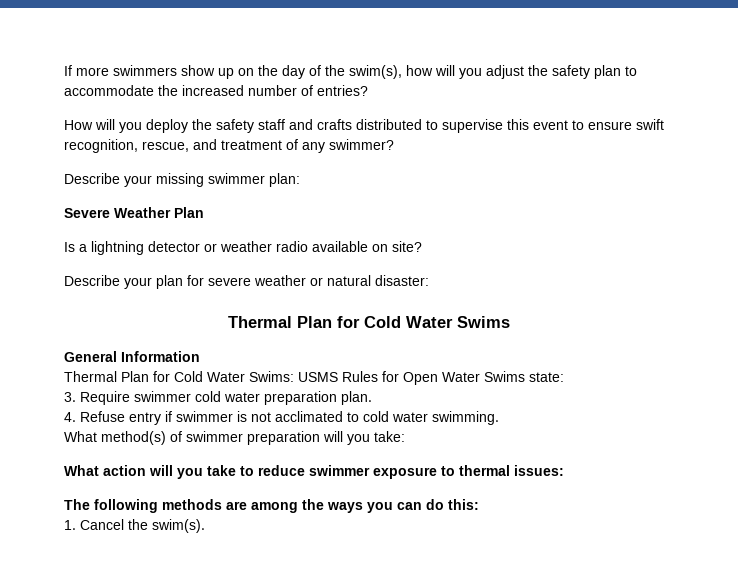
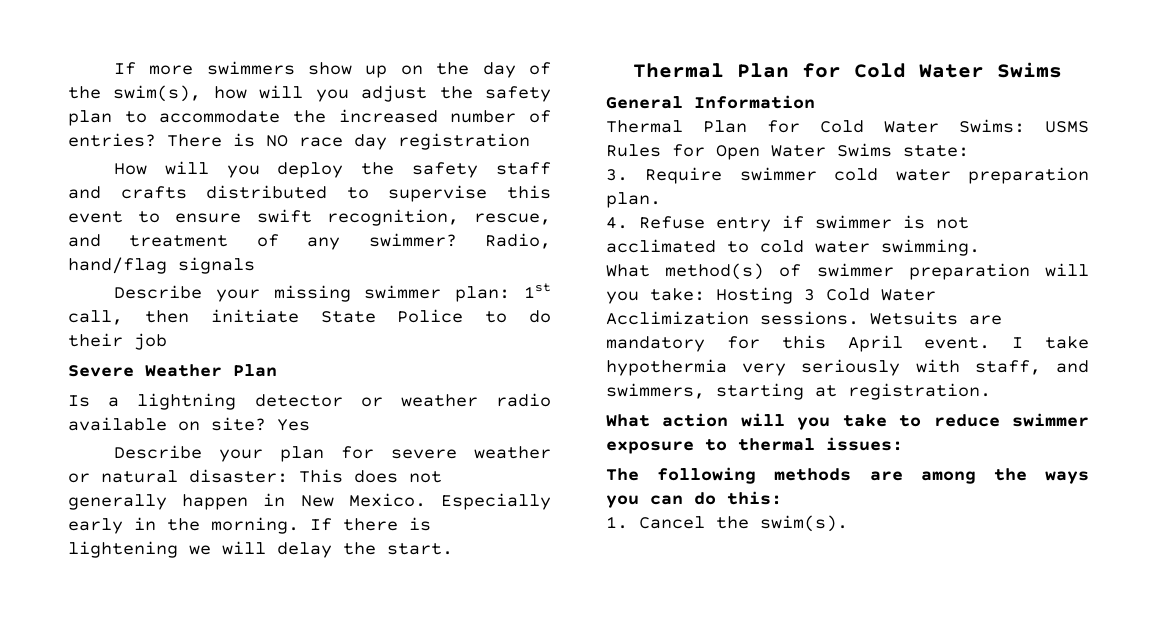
(368, 90) none -> [167,133,530,150] There is NO race day registration
(394, 144) none -> [485,233,551,249] [68,257,255,274] Radio, hand/flag signals
(300, 180) none -> [524,283,551,298] [68,309,551,325] [68,333,167,350] 1st call, then initiate State Police to do their job
(422, 246) none -> [277,419,310,431] Yes
(429, 280) none -> [299,469,442,483] [68,493,551,510] [68,517,431,534] [68,541,453,558] This does not generally happen in New Mexico. Especially early in the morning. If there is lightening we will delay the start.
(405, 436) none -> [716,287,936,304] [606,311,1002,325] [606,335,1089,352] [606,359,1089,376] [606,383,991,400] Hosting 3 Cold Water Acclimization sessions. Wetsuits are mandatory for this April event. I take hypothermia very seriously with staff, and swimmers, starting at registration.

